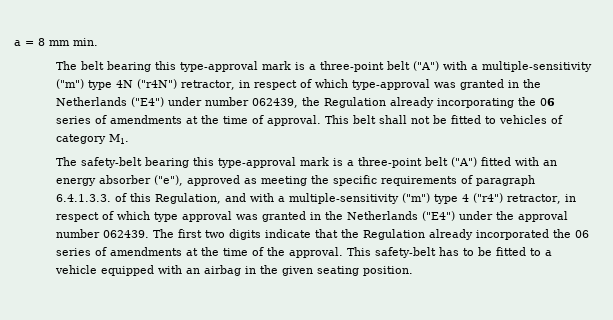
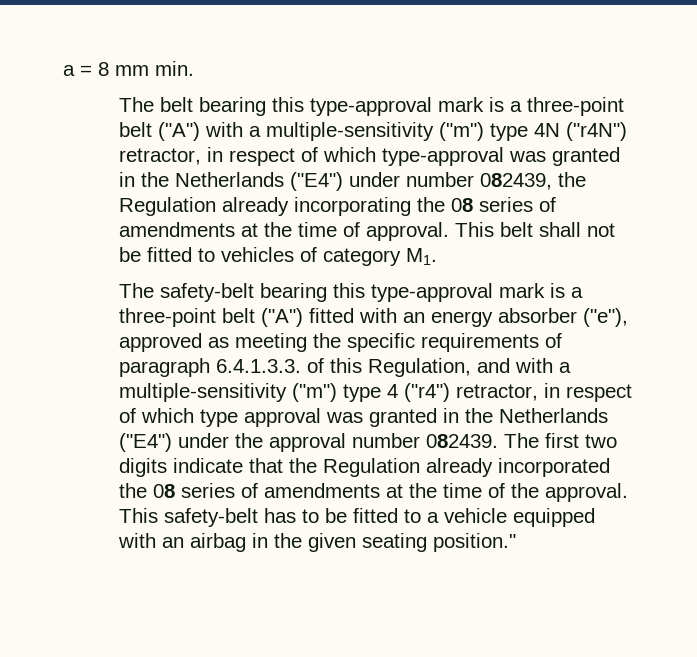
[252,98,299,108] 062439, -> [480,173,553,190] 082439,
[540,98,556,106] 06 -> [451,198,474,212] 08
[103,230,150,238] 062439. -> [426,434,499,448] 082439.
[575,230,590,238] 06 -> [153,484,176,498] 08
[363,266,414,276] position. -> [433,533,517,552] position."

